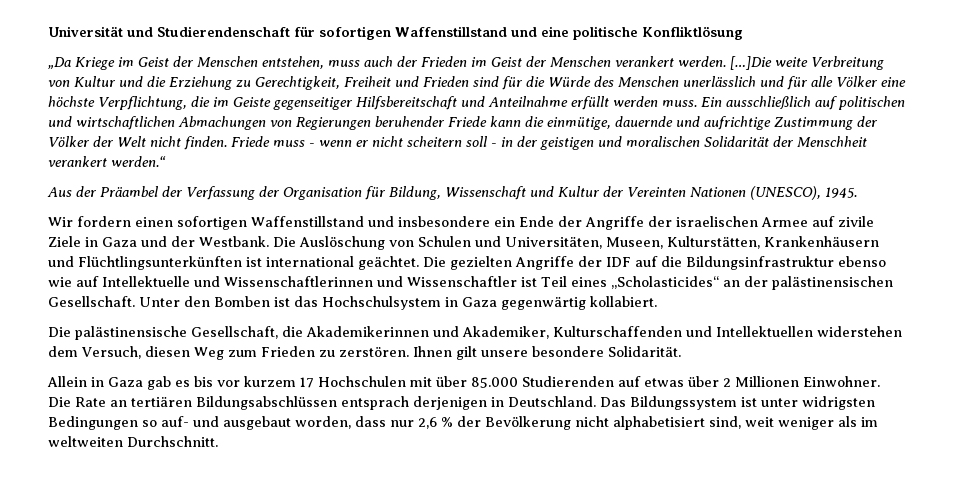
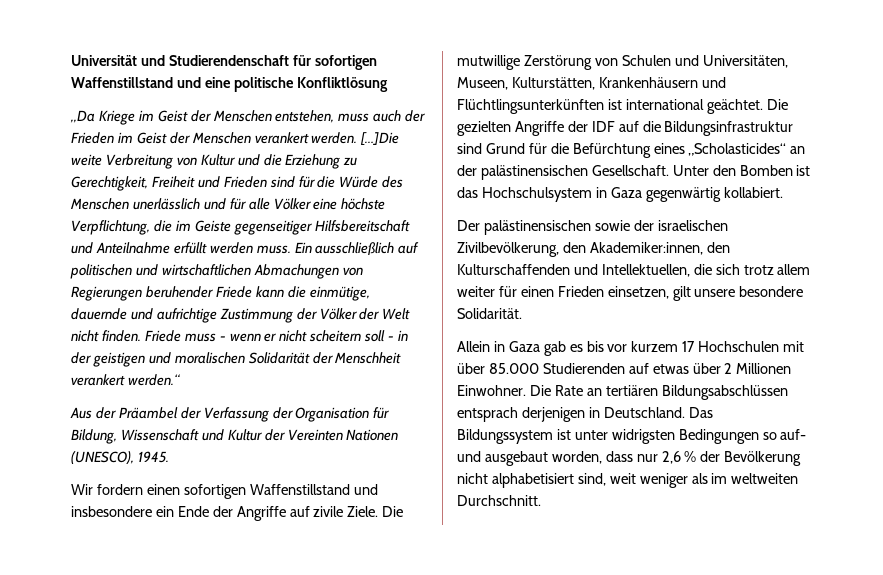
[648,216,874,227] [48,236,385,250] der israelischen Armee auf zivile Ziele in Gaza und der Westbank. Die Auslöschung -> [289,506,404,517] [457,55,592,70] auf zivile Ziele. Die mutwillige Zerstörung
[838,256,886,267] [48,276,567,287] ebenso wie auf Intellektuelle und Wissenschaftlerinnen und Wissenschaftler ist Teil -> [457,143,651,158] sind Grund für die Befürchtung
[48,326,902,340] [48,346,452,360] Die palästinensische Gesellschaft, die Akademikerinnen und Akademiker, Kulturschaffenden und Intellektuellen widerstehen dem Versuch, diesen Weg zum Frieden zu zerstören. Ihnen -> [457,220,728,235] [457,242,730,257] [457,264,811,277] [457,286,669,299] Der palästinensischen sowie der israelischen Zivilbevölkerung, den Akademiker:innen, den Kulturschaffenden und Intellektuellen, die sich trotz allem weiter für einen Frieden einsetzen,

